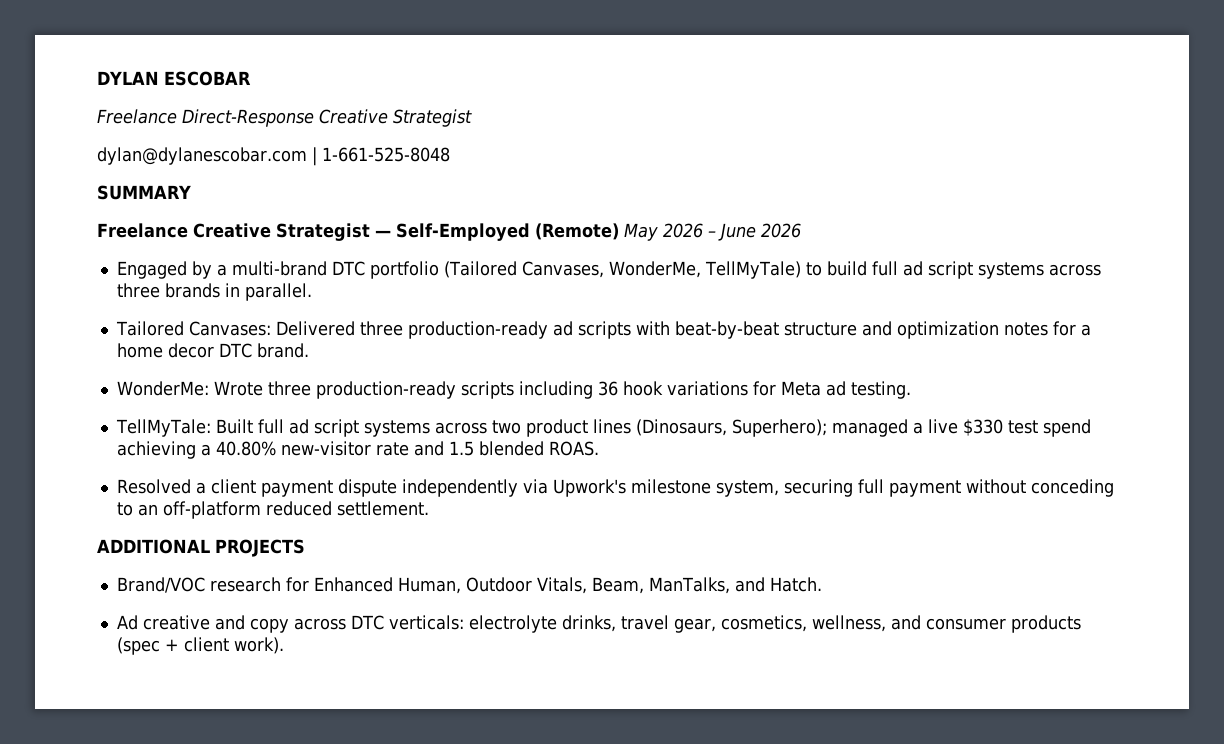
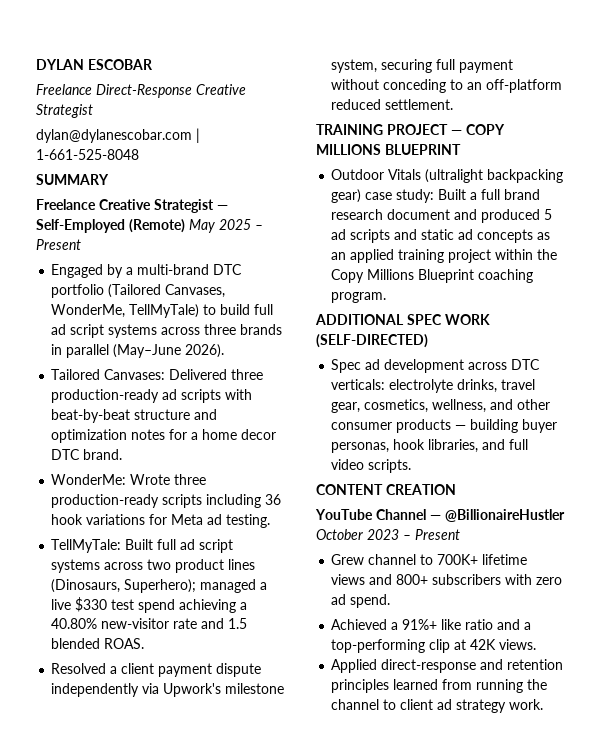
[662,223,801,241] 2026 – June 2026 -> [219,219,263,230] [36,239,81,250] 2025 – Present
[244,283,312,301] parallel. -> [66,344,225,358] parallel (May–June 2026).
[97,539,305,557] [116,577,822,594] [116,615,289,633] ADDITIONAL PROJECTS // Brand/VOC research for Enhanced Human, Outdoor Vitals, Beam, ManTalks, and Hatch. // Ad creative and copy -> [316,124,505,135] [316,144,461,155] [331,169,564,183] [331,189,541,203] [331,209,553,223] [331,229,551,243] [331,249,558,263] [331,269,534,283] [331,292,387,303] [315,314,490,325] [316,334,428,348] [331,359,465,373] TRAINING PROJECT — COPY MILLIONS BLUEPRINT // Outdoor Vitals (ultralight backpacking gear) case study: Built a full brand research document and produced 5 ad scripts and static ad concepts as an applied training project within the Copy Millions Blueprint coaching program. // ADDITIONAL SPEC WORK (SELF-DIRECTED) // Spec ad development
(921, 622) none -> [517,399,551,410] other
[116,637,284,655] (spec + client work). -> [455,419,558,433] [331,439,529,453] [331,459,412,473] [316,484,456,495] [315,509,565,522] [316,529,460,540] [331,554,528,565] [331,574,563,585] [331,594,391,608] [331,619,532,630] [331,639,537,653] [331,659,564,673] [331,679,548,693] [331,699,544,713] — building buyer personas, hook libraries, and full video scripts. // CONTENT CREATION // YouTube Channel — @BillionaireHustler October 2023 – Present // Grew channel to 700K+ lifetime views and 800+ subscribers with zero ad spend. // Achieved a 91%+ like ratio and a top-performing clip at 42K views. // Applied direct-response and retention principles learned from running the channel to client ad strategy work.

